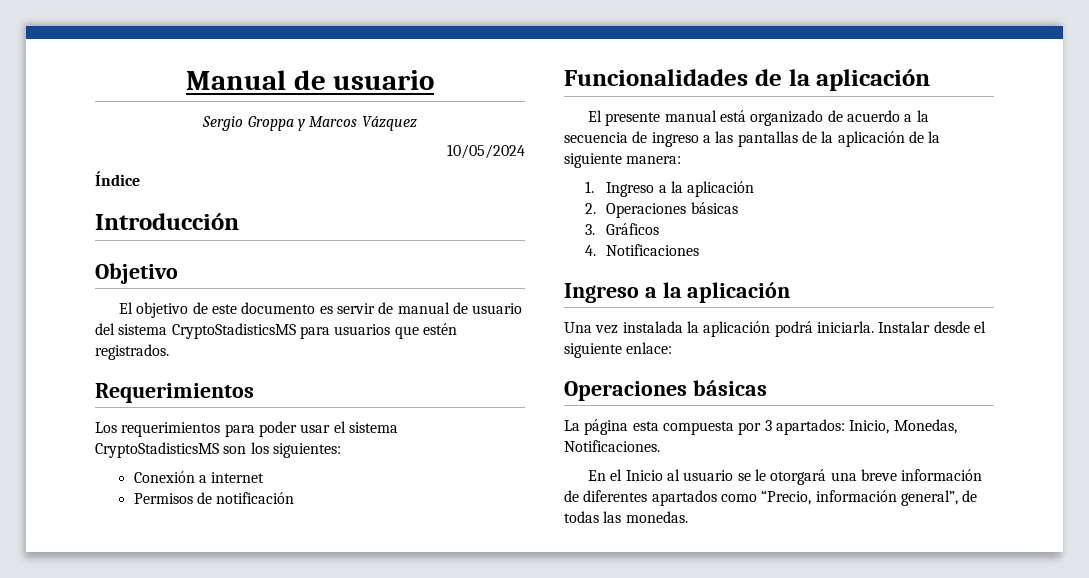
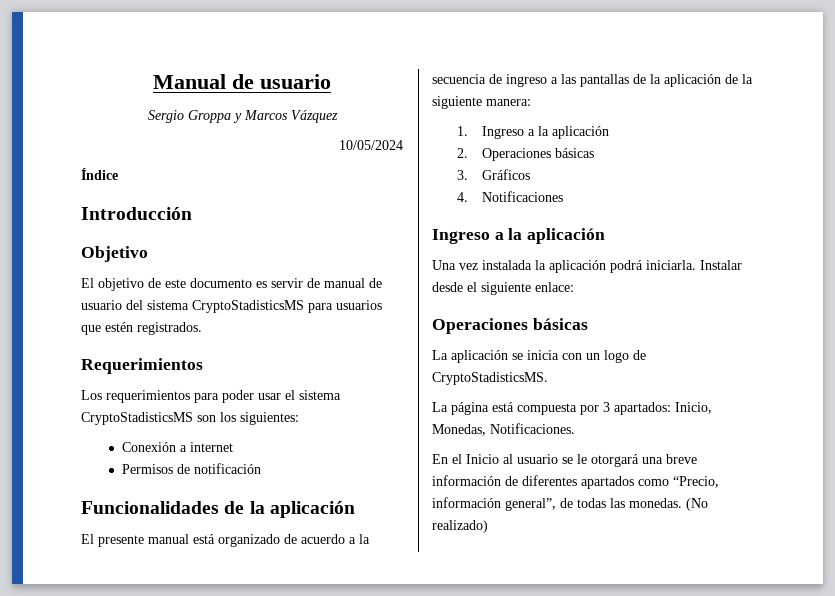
(767, 388) none -> [432,350,646,363] [432,372,548,385] // La aplicación se inicia con un logo de CryptoStadisticsMS.
[632,421,659,431] esta -> [492,402,514,412] está
(688, 517) none -> [686,498,708,511] [432,520,488,533] (No realizado)

